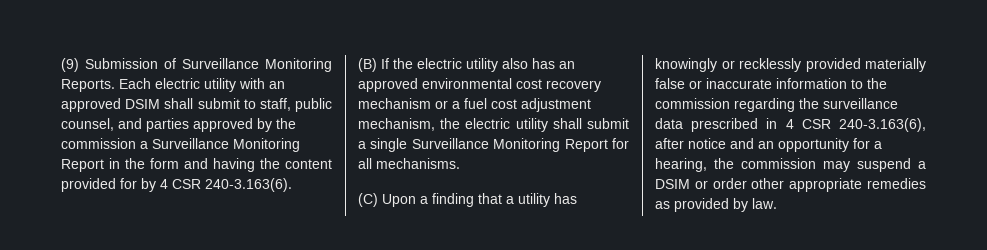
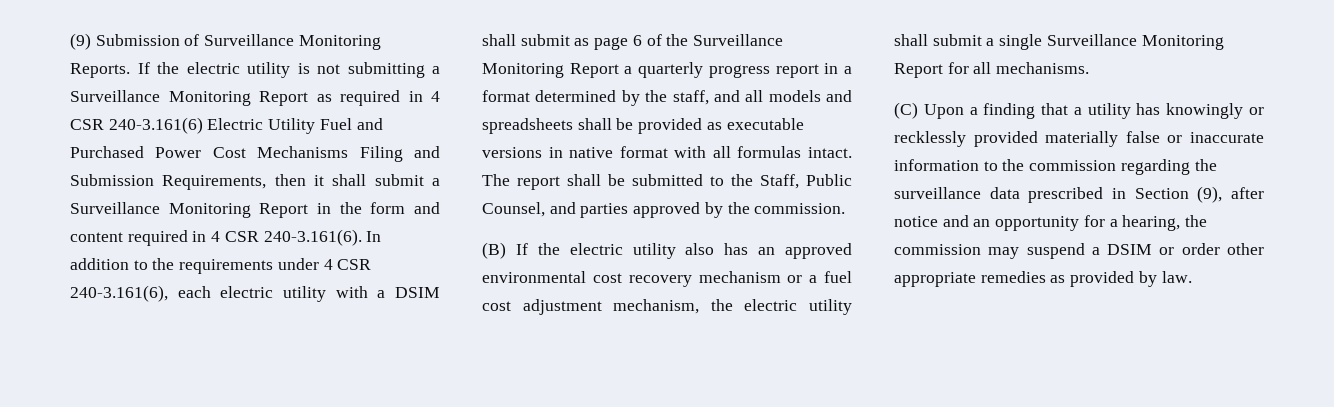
[119,78,285,92] [61,98,332,112] [61,118,296,132] [61,138,136,149] Each electric utility with an approved DSIM shall submit to staff, public counsel, and parties approved by the commission -> [137,62,440,78] [70,90,440,106] [70,117,383,134] [70,146,440,162] [70,174,424,190] If the electric utility is not submitting a Surveillance Monitoring Report as required in 4 CSR 240-3.161(6) Electric Utility Fuel and Purchased Power Cost Mechanisms Filing and Submission Requirements, then it shall submit
[213,158,332,172] [61,178,292,192] having the content provided for by 4 CSR 240-3.163(6). -> [70,229,382,246] [70,258,372,274] [70,285,440,302] [482,34,784,50] [482,62,852,78] [482,90,852,106] [482,118,804,134] [482,146,852,158] [482,174,852,190] [482,202,846,218] content required in 4 CSR 240-3.161(6). In addition to the requirements under 4 CSR 240-3.161(6), each electric utility with a DSIM shall submit as page 6 of the Surveillance Monitoring Report a quarterly progress report in a format determined by the staff, and all models and spreadsheets shall be provided as executable versions in native format with all formulas intact. The report shall be submitted to the Staff, Public Counsel, and parties approved by the commission.
[785,118,926,132] 4 CSR 240-3.163(6), -> [1134,186,1223,203] Section (9),

